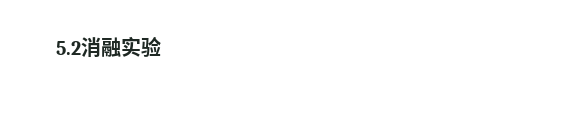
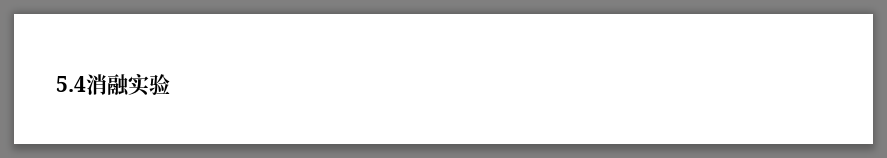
[56,41,81,55] 5.2 -> [56,76,86,92] 5.4

